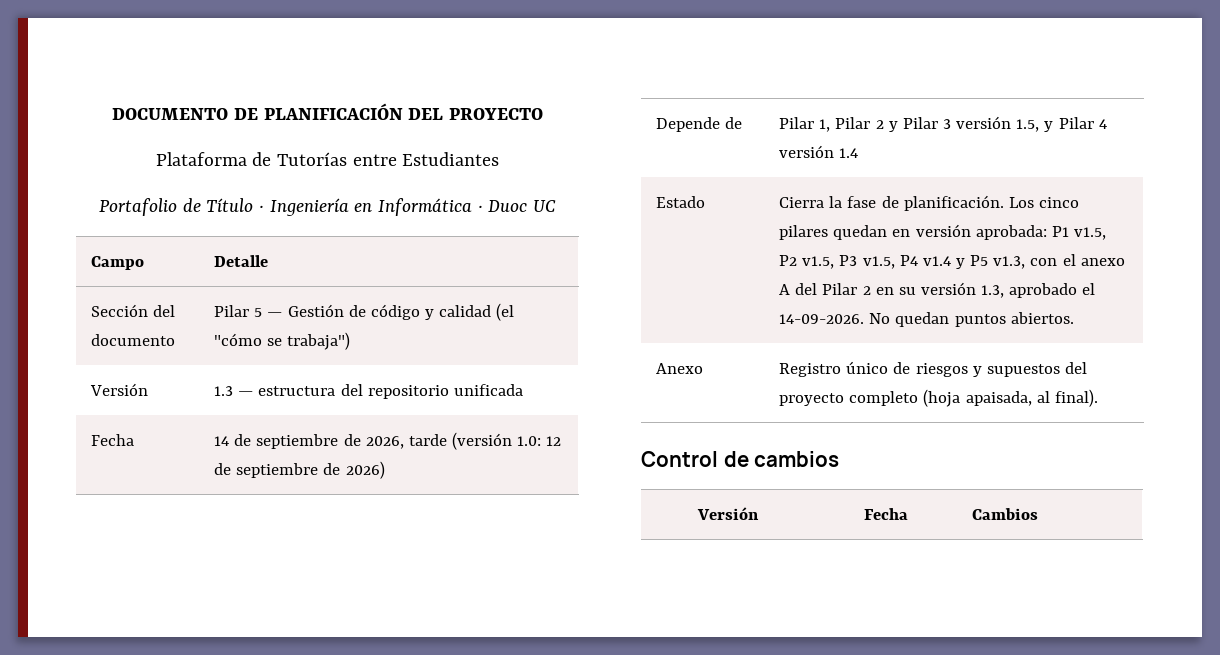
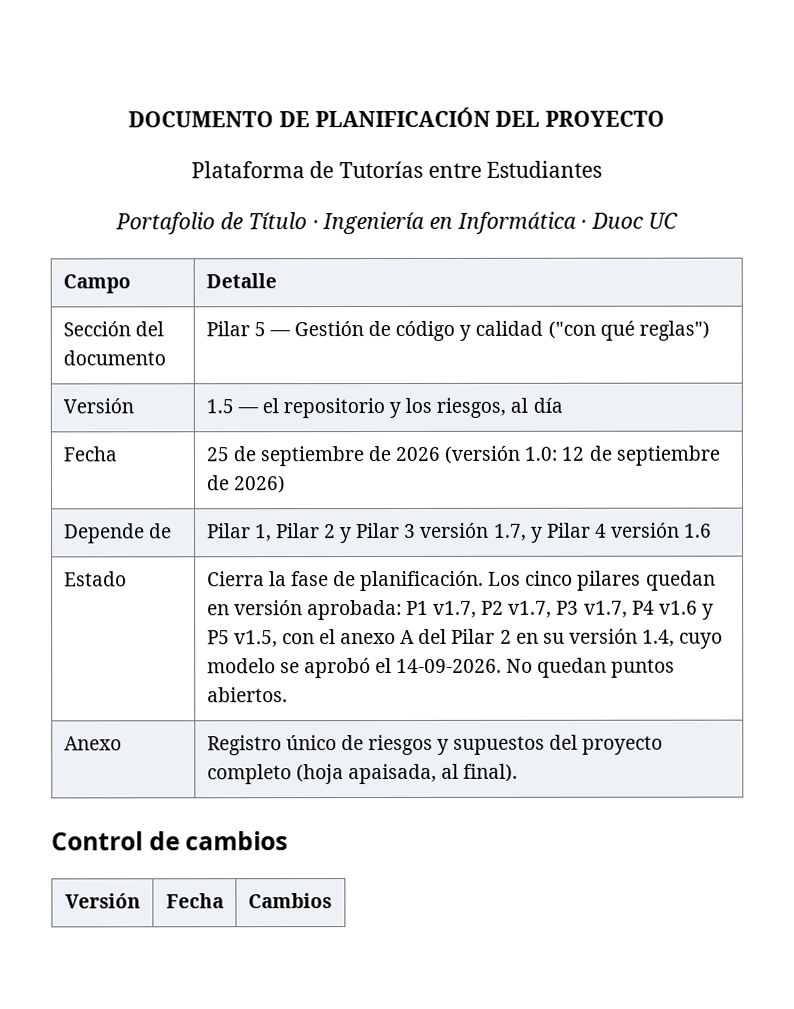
[496,303,515,321] [214,332,351,350] [90,383,149,396] [214,384,523,399] [91,434,135,446] [214,434,447,449] (el "cómo se trabaja") // Versión | 1.3 — estructura del repositorio unificada // Fecha | 14 de septiembre de 2026, tarde -> [547,320,710,341] [62,398,134,414] [205,397,563,419] [62,446,117,462] [205,446,441,467] ("con qué reglas") // Versión | 1.5 — el repositorio y los riesgos, al día // Fecha | 25 de septiembre de 2026
[1016,119,1040,132] 1.5, -> [493,523,527,541] 1.7,
[839,148,859,158] 1.4 -> [684,523,713,538] 1.6
[1073,227,1106,240] [779,255,951,269] v1.5, P2 v1.5, P3 v1.5, P4 v1.4 -> [433,600,698,618] v1.7, P2 v1.7, P3 v1.7, P4 v1.6
[993,256,1026,269] v1.3, -> [233,630,278,648] v1.5,
[981,283,1078,298] 1.3, aprobado -> [642,629,724,649] [206,658,371,679] 1.4, cuyo modelo se aprobó

